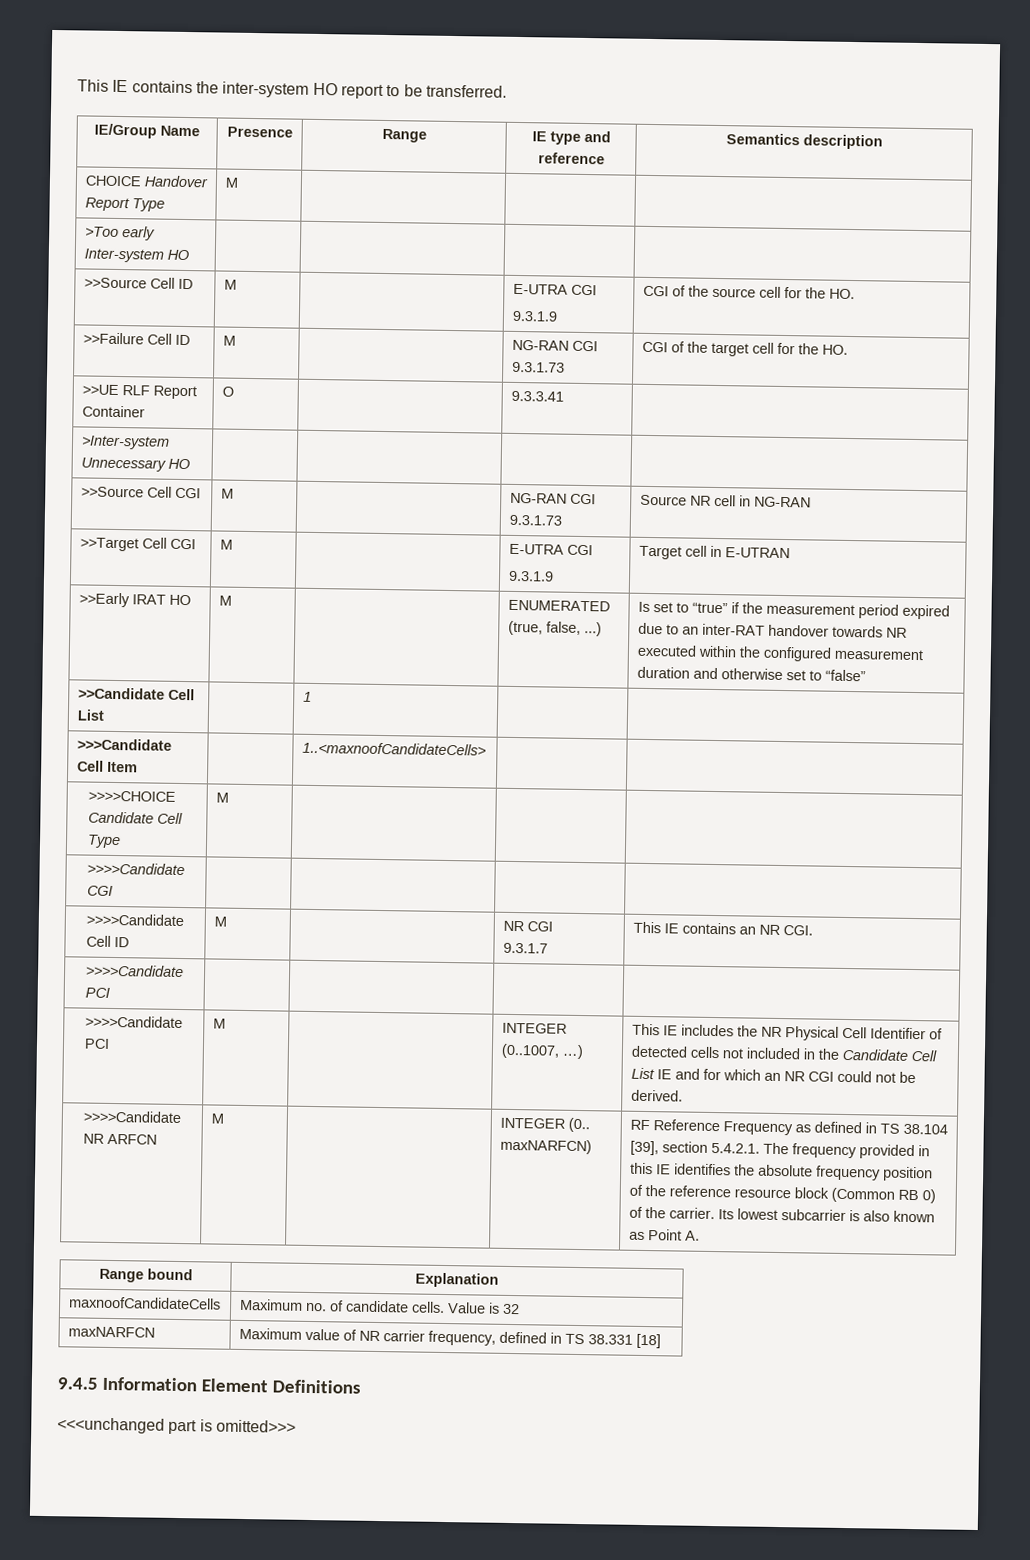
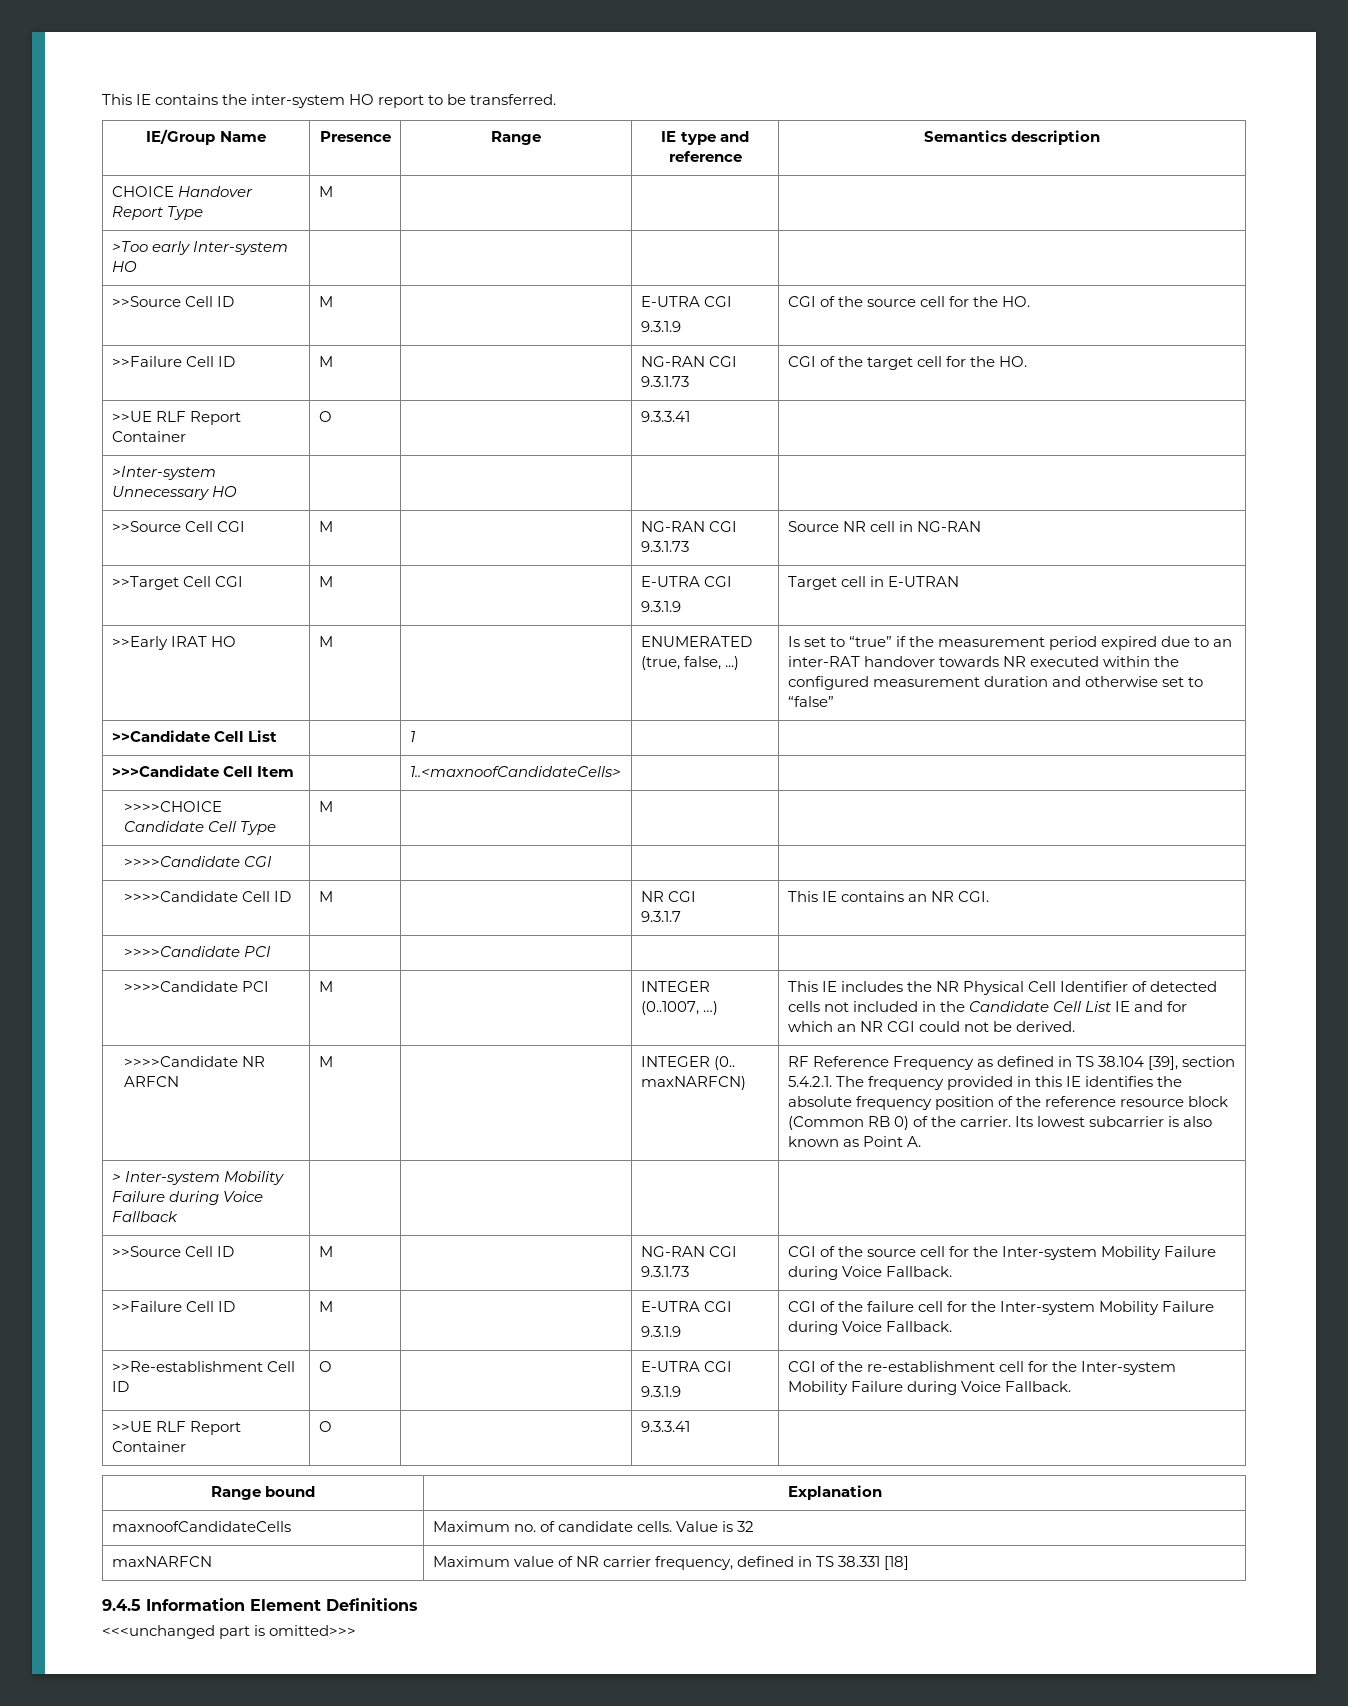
(700, 1235) none -> [111,1171,284,1185] [111,1191,263,1205] [111,1211,178,1222] [111,1246,234,1257] [318,1246,333,1257] [640,1246,737,1257] [640,1266,689,1277] [787,1246,1217,1260] [787,1266,952,1280] [111,1301,235,1312] [318,1301,333,1312] [640,1301,732,1312] [640,1326,681,1337] [787,1301,1215,1315] [787,1321,952,1335] [111,1361,295,1372] [111,1381,129,1392] [318,1361,332,1372] [640,1361,732,1372] [640,1386,681,1397] [787,1361,1177,1375] [787,1381,1072,1395] [111,1421,241,1435] [111,1441,186,1452] [318,1421,332,1432] [640,1421,690,1432] // > Inter-system Mobility Failure during Voice Fallback | | | | // >>Source Cell ID | M | | NG-RAN CGI 9.3.1.73 | CGI of the source cell for the Inter-system Mobility Failure during Voice Fallback. // >>Failure Cell ID | M | | E-UTRA CGI // 9.3.1.9 | CGI of the failure cell for the Inter-system Mobility Failure during Voice Fallback. // >>Re-establishment Cell ID | O | | E-UTRA CGI // 9.3.1.9 | CGI of the re-establishment cell for the Inter-system Mobility Failure during Voice Fallback. // >>UE RLF Report Container | O | | 9.3.3.41 |

